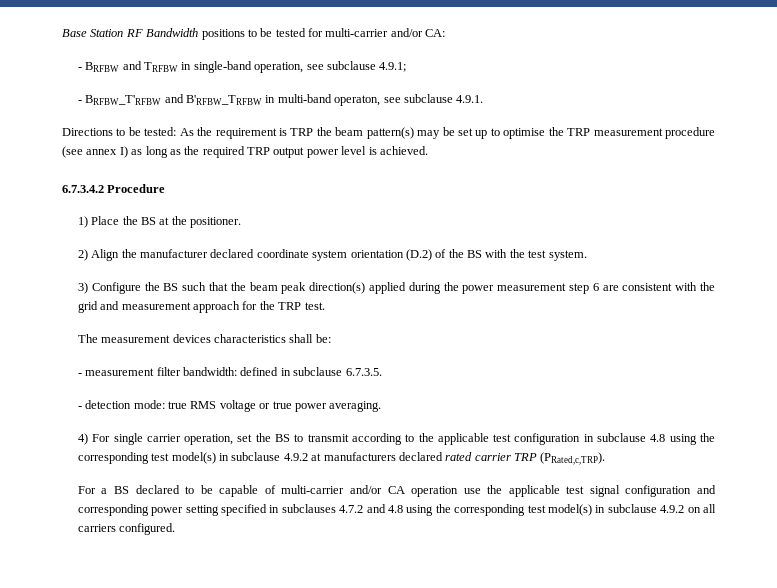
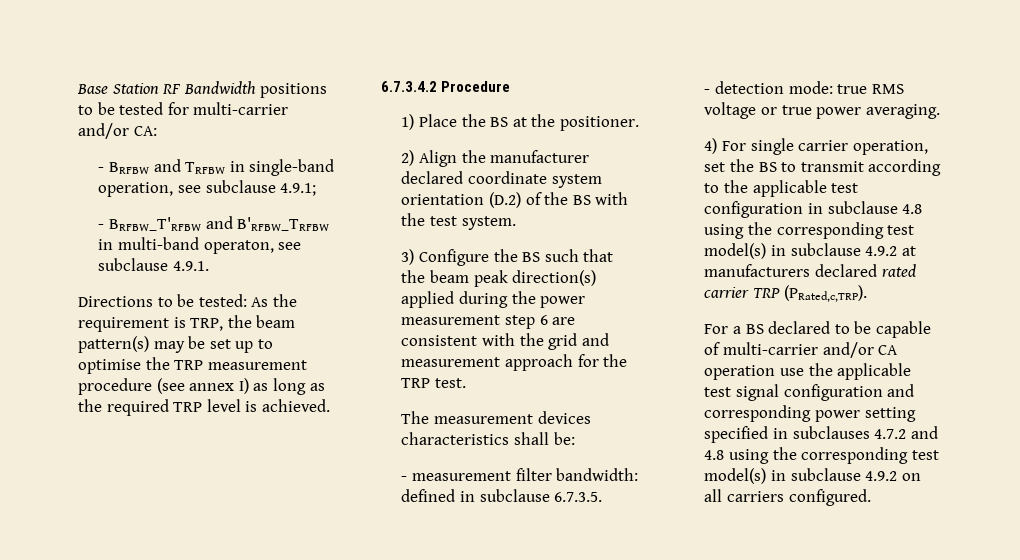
[290,128,314,136] TRP -> [190,318,224,331] TRP,
[273,147,339,158] output power -> (203, 407) none

